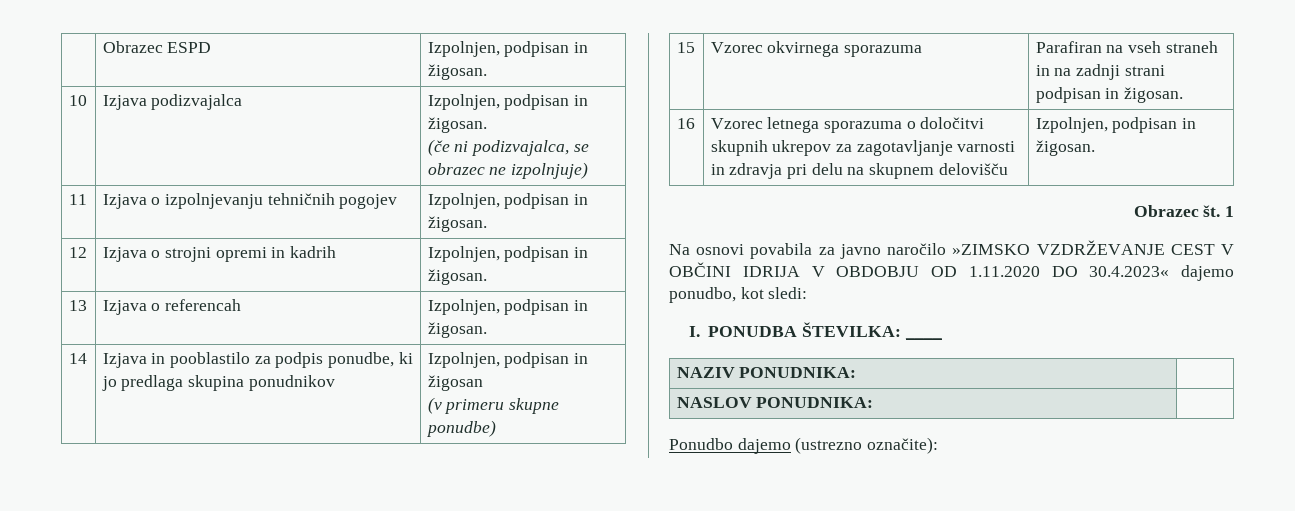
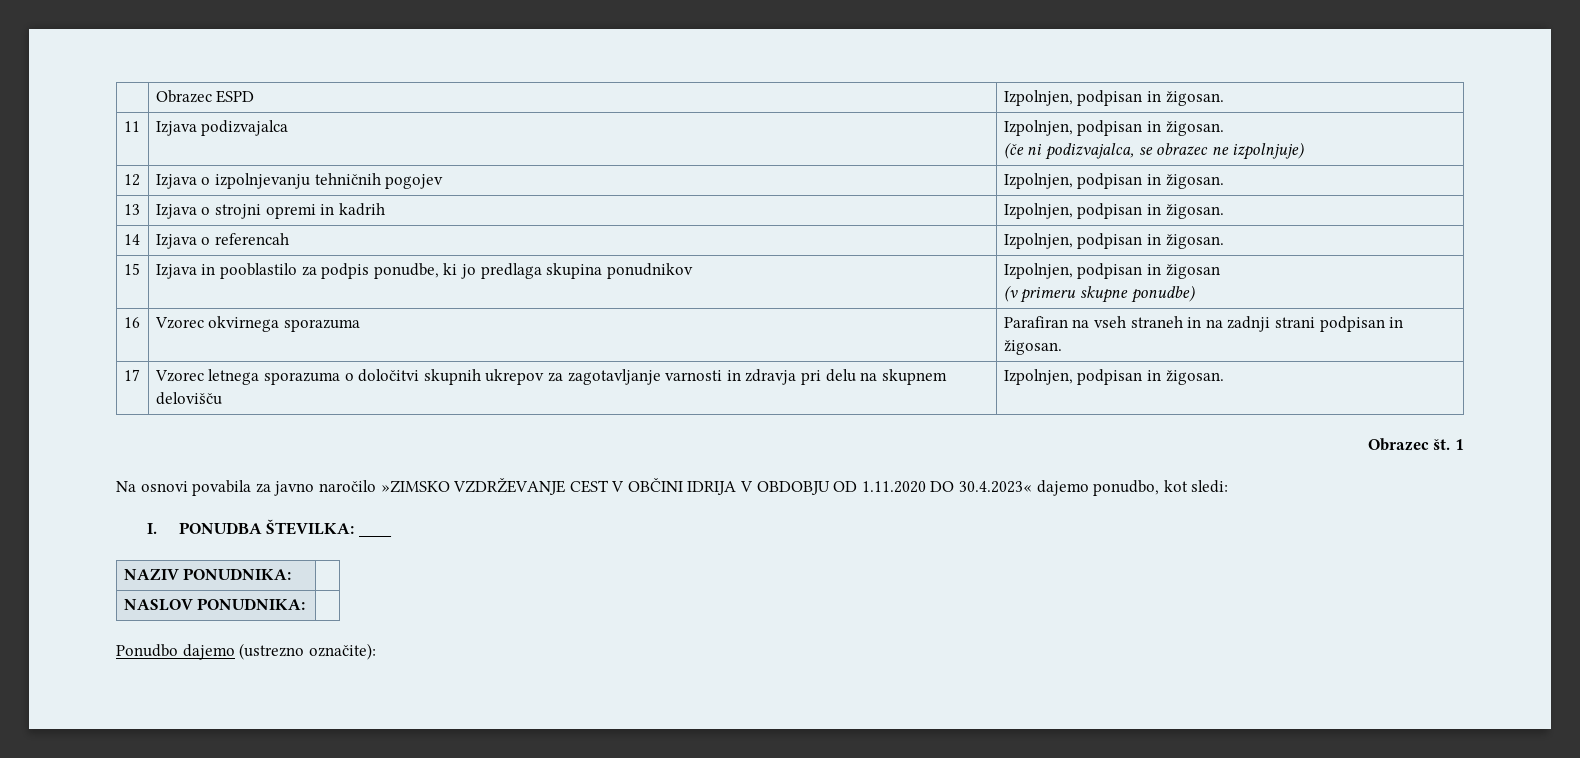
[68,95,87,106] 10 -> [123,121,140,132] 11
[68,194,87,205] 11 -> [123,174,140,186] 12
[68,247,87,258] 12 -> [123,204,140,215] 13
[68,300,87,311] 13 -> [123,234,140,245] 14
[68,353,87,364] 14 -> [123,263,140,275] 15
[676,42,695,53] 15 -> [123,317,140,328] 16
[676,118,695,129] 16 -> [123,369,140,381] 17

